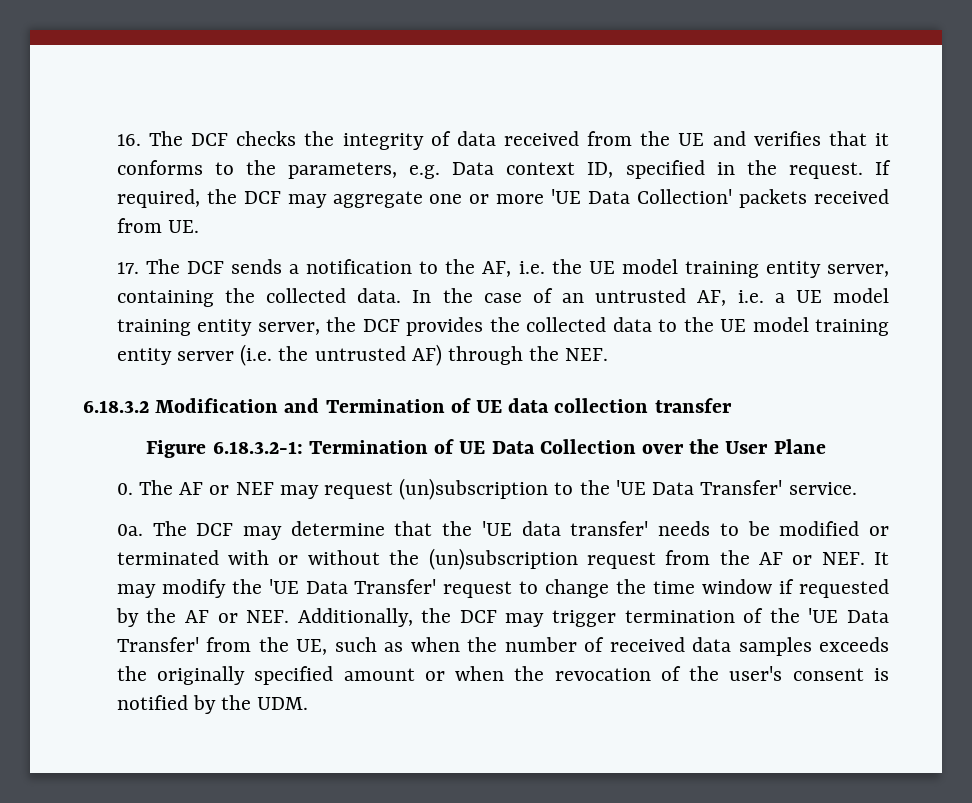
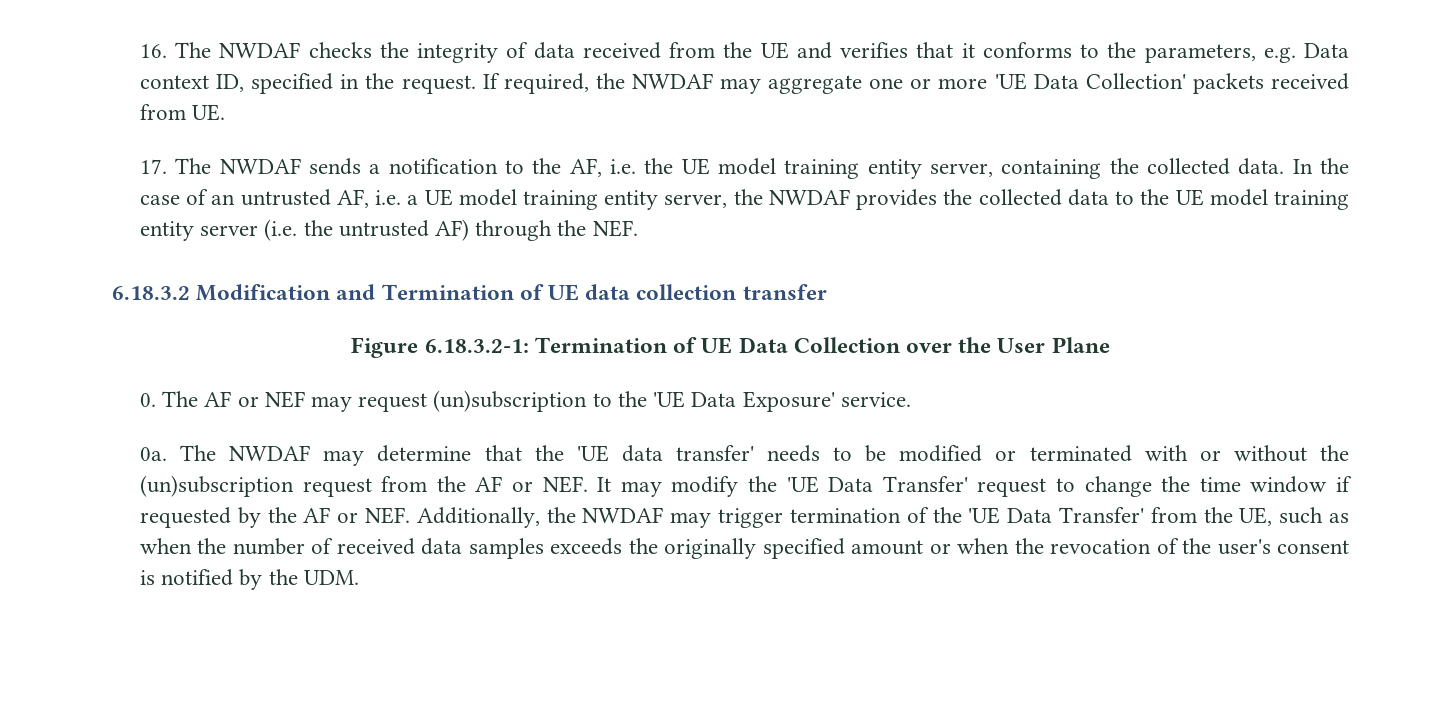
[191,133,229,146] DCF -> [219,42,301,58] NWDAF
[243,191,281,204] DCF -> [631,73,713,89] NWDAF
[186,261,224,274] DCF -> [219,158,301,174] NWDAF
[362,319,400,332] DCF -> [768,189,850,205] NWDAF
[700,480,783,495] Transfer' -> [742,391,835,412] Exposure'
[196,523,234,536] DCF -> [229,445,311,461] NWDAF
[459,610,497,623] DCF -> [582,507,664,523] NWDAF

